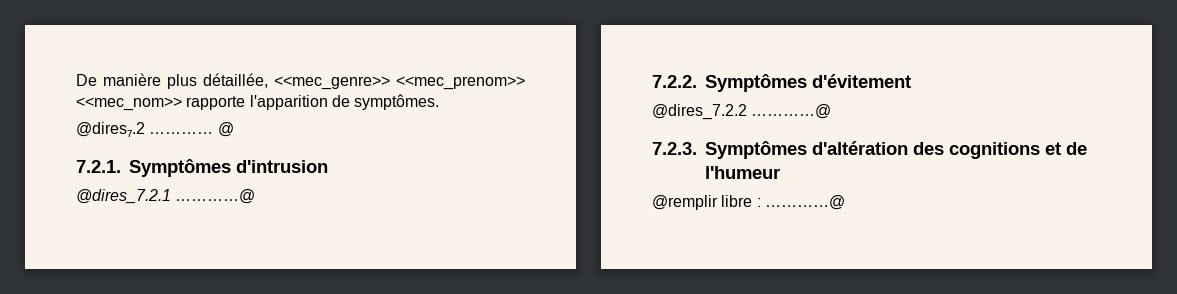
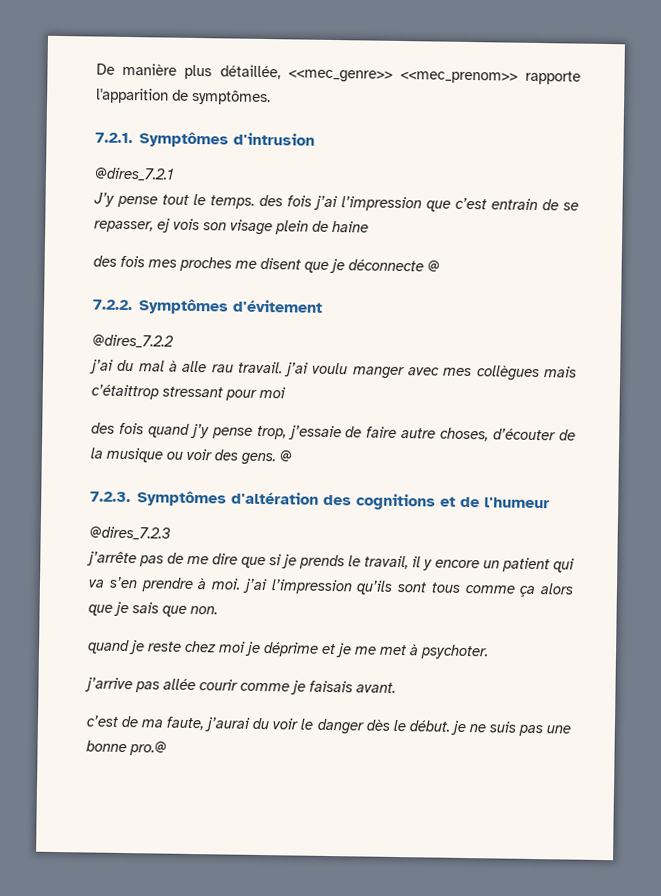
[76,97,182,111] <<mec_nom>> -> (518, 77) none
[76,122,234,137] // @dires₇.2 ………… @ -> (271, 97) none
[175,189,256,204] [652,74,911,92] [652,104,832,120] …………@ // 7.2.2. Symptômes d'évitement // @dires_7.2.2 …………@ -> [93,192,579,212] [94,218,369,236] [93,255,440,274] [93,298,324,315] [92,334,174,349] [89,359,578,382] [91,384,286,401] [91,422,576,442] [90,447,292,466] // J’y pense tout le temps. des fois j’ai l’impression que c’est entrain de se repasser, ej vois son visage plein de haine // des fois mes proches me disent que je déconnecte @ // 7.2.2. Symptômes d'évitement // @dires_7.2.2 // j’ai du mal à alle rau travail. j’ai voulu manger avec mes collègues mais c’étaittrop stressant pour moi // des fois quand j’y pense trop, j’essaie de faire autre choses, d’écouter de la musique ou voir des gens. @
[652,195,845,210] @remplir libre : …………@ -> [89,526,171,541] [86,551,575,573] [88,576,574,598] [88,601,218,617] [87,639,489,660] [84,677,396,695] [86,715,571,737] [86,740,167,756] @dires_7.2.3 // j’arrête pas de me dire que si je prends le travail, il y encore un patient qui va s’en prendre à moi. j’ai l’impression qu’ils sont tous comme ça alors que je sais que non. // quand je reste chez moi je déprime et je me met à psychoter. // j’arrive pas allée courir comme je faisais avant. // c’est de ma faute, j’aurai du voir le danger dès le début. je ne suis pas une bonne pro.@

